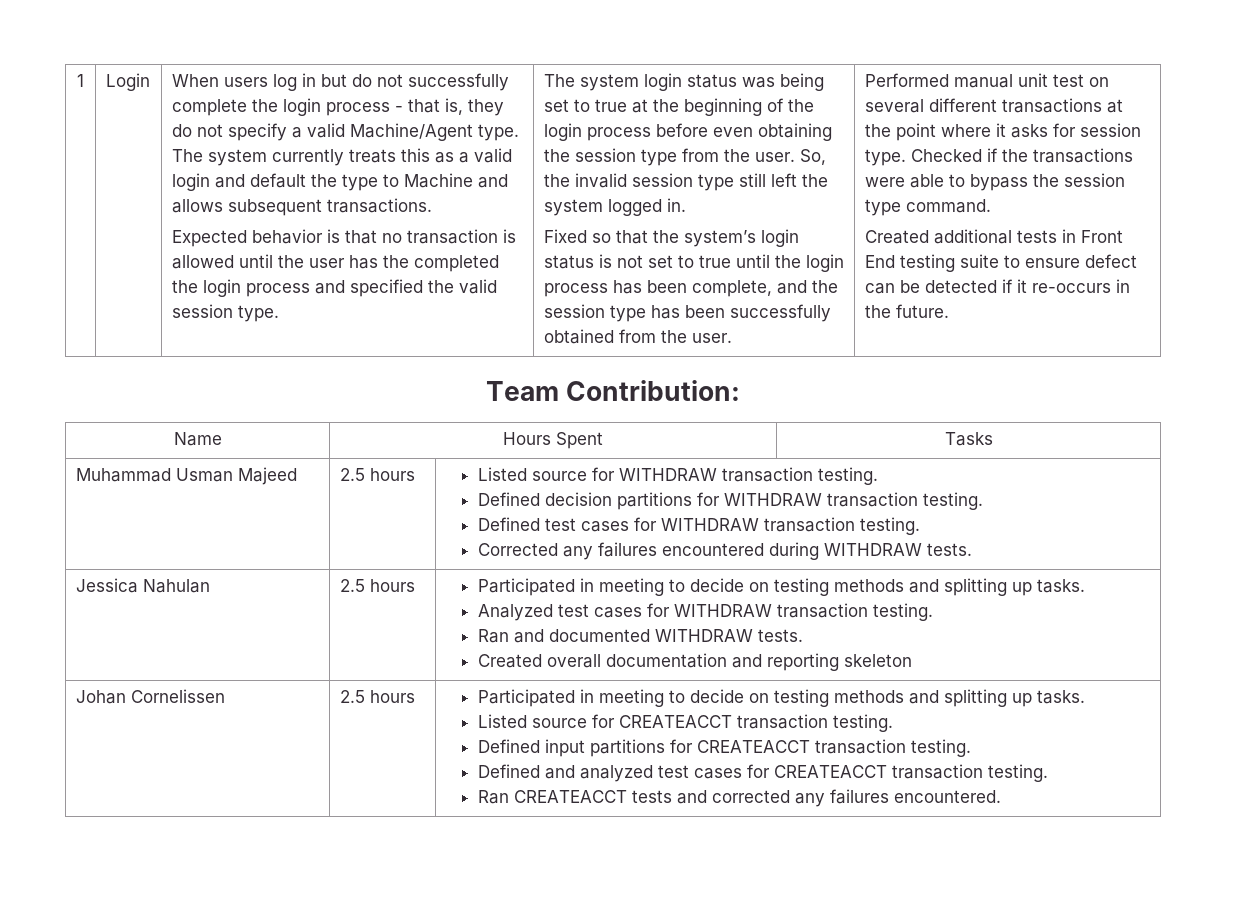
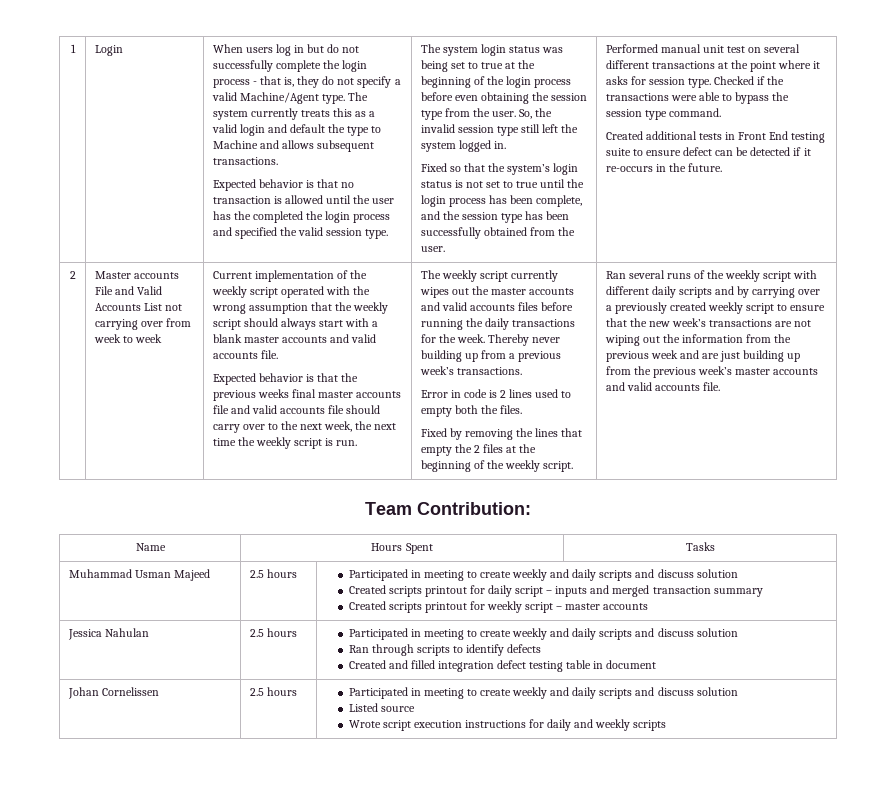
(949, 311) none -> [69,271,76,279] [94,271,179,279] [94,286,162,295] [94,303,182,311] [94,318,191,330] [93,334,162,343] [212,270,368,282] [211,286,371,298] [211,302,389,314] [212,318,379,330] [212,334,377,343] [212,350,278,359] [212,373,359,385] [212,389,402,401] [212,405,381,414] [212,421,397,433] [212,437,358,449] [420,270,559,282] [419,286,575,298] [420,302,574,311] [420,318,576,330] [420,334,561,346] [420,350,562,362] [419,366,522,375] [420,389,572,398] [420,405,523,417] [420,428,583,440] [420,444,537,456] [420,460,574,472] [605,270,818,282] [605,286,821,298] [605,302,826,314] [605,318,812,327] [604,334,792,346] [605,350,801,362] [605,366,819,378] [605,382,721,391] // 2 | Master accounts File and Valid Accounts List not carrying over from week to week | Current implementation of the weekly script operated with the wrong assumption that the weekly script should always start with a blank master accounts and valid accounts file. // Expected behavior is that the previous weeks final master accounts file and valid accounts file should carry over to the next week, the next time the weekly script is run. | The weekly script currently wipes out the master accounts and valid accounts files before running the daily transactions for the week. Thereby never building up from a previous week’s transactions. // Error in code is 2 lines used to empty both the files. // Fixed by removing the lines that empty the 2 files at the beginning of the weekly script. | Ran several runs of the weekly script with different daily scripts and by carrying over a previously created weekly script to ensure that the new week’s transactions are not wiping out the information from the previous week and are just building up from the previous week’s master accounts and valid accounts file.
[477,467,878,485] [477,492,983,510] [477,517,920,535] [477,542,972,560] Listed source for WITHDRAW transaction testing. // Defined decision partitions for WITHDRAW transaction testing. // Defined test cases for WITHDRAW transaction testing. // Corrected any failures encountered during WITHDRAW tests. -> [348,569,738,581] [348,585,763,597] [348,601,649,613] Participated in meeting to create weekly and daily scripts and discuss solution // Created scripts printout for daily script – inputs and merged transaction summary // Created scripts printout for weekly script – master accounts
[689,578,1085,596] [477,603,933,621] [477,629,803,643] [477,653,912,671] decide on testing methods and splitting up tasks. // Analyzed test cases for WITHDRAW transaction testing. // Ran and documented WITHDRAW tests. // Created overall documentation and reporting skeleton -> [479,628,738,640] [348,644,542,656] [348,660,657,672] create weekly and daily scripts and discuss solution // Ran through scripts to identify defects // Created and filled integration defect testing table in document
[689,689,1085,707] [477,714,893,732] [477,739,971,757] [477,764,1048,782] [477,789,1001,807] decide on testing methods and splitting up tasks. // Listed source for CREATEACCT transaction testing. // Defined input partitions for CREATEACCT transaction testing. // Defined and analyzed test cases for CREATEACCT transaction testing. // Ran CREATEACCT tests and corrected any failures encountered. -> [479,687,738,699] [348,703,415,712] [348,719,667,731] create weekly and daily scripts and discuss solution // Listed source // Wrote script execution instructions for daily and weekly scripts

